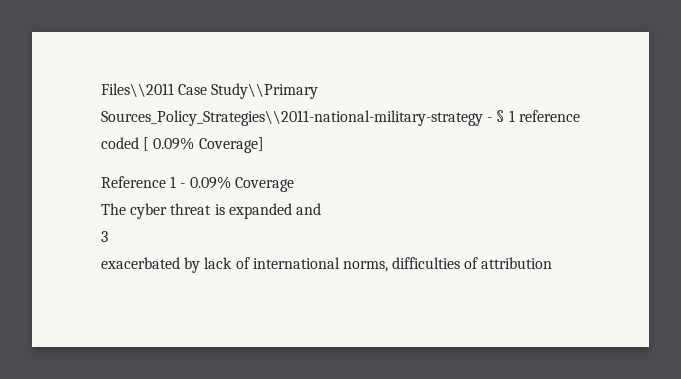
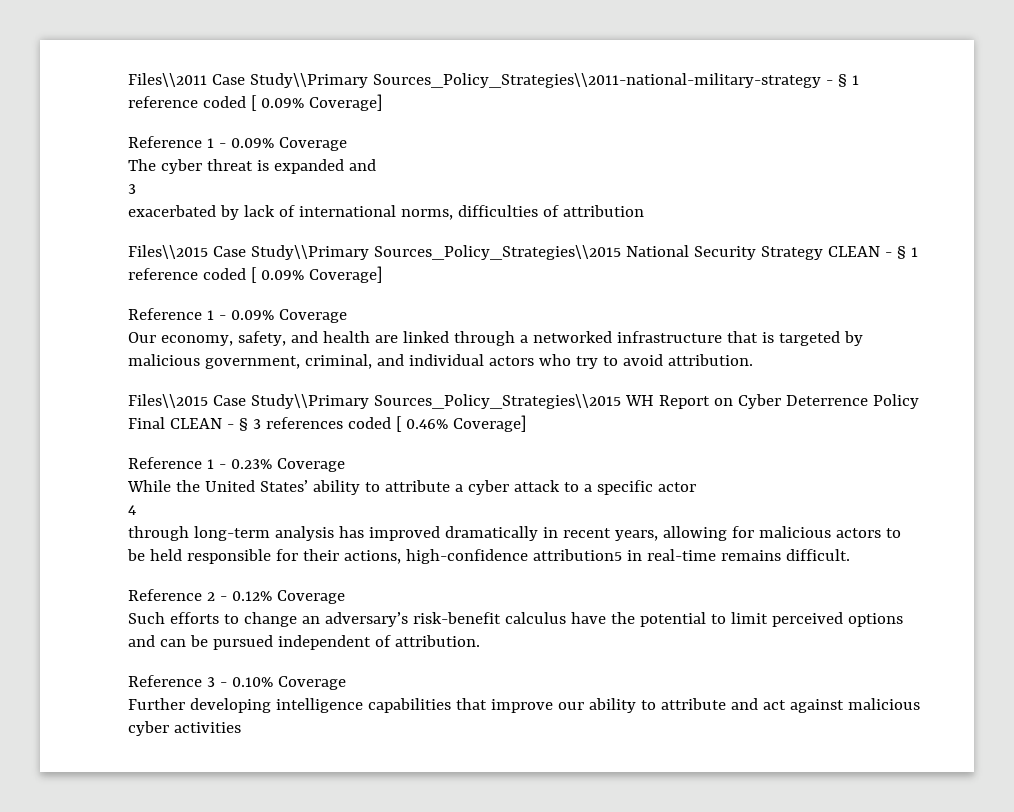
(553, 263) none -> [128,245,918,260] [128,266,382,283] [128,308,347,323] [128,331,863,346] [128,354,753,369] [128,394,919,409] [128,415,526,432] [128,457,345,472] [127,480,696,495] [128,505,136,515] [128,526,901,541] [127,549,850,564] [128,589,345,604] [128,612,903,627] [128,635,480,650] [128,675,346,690] [128,698,920,713] [128,721,241,736] // Files\\2015 Case Study\\Primary Sources_Policy_Strategies\\2015 National Security Strategy CLEAN - § 1 reference coded [ 0.09% Coverage] // Reference 1 - 0.09% Coverage // Our economy, safety, and health are linked through a networked infrastructure that is targeted by malicious government, criminal, and individual actors who try to avoid attribution. // Files\\2015 Case Study\\Primary Sources_Policy_Strategies\\2015 WH Report on Cyber Deterrence Policy Final CLEAN - § 3 references coded [ 0.46% Coverage] // Reference 1 - 0.23% Coverage // While the United States’ ability to attribute a cyber attack to a specific actor // 4 // through long-term analysis has improved dramatically in recent years, allowing for malicious actors to be held responsible for their actions, high-confidence attribution5 in real-time remains difficult. // Reference 2 - 0.12% Coverage // Such efforts to change an adversary’s risk-benefit calculus have the potential to limit perceived options and can be pursued independent of attribution. // Reference 3 - 0.10% Coverage // Further developing intelligence capabilities that improve our ability to attribute and act against malicious cyber activities

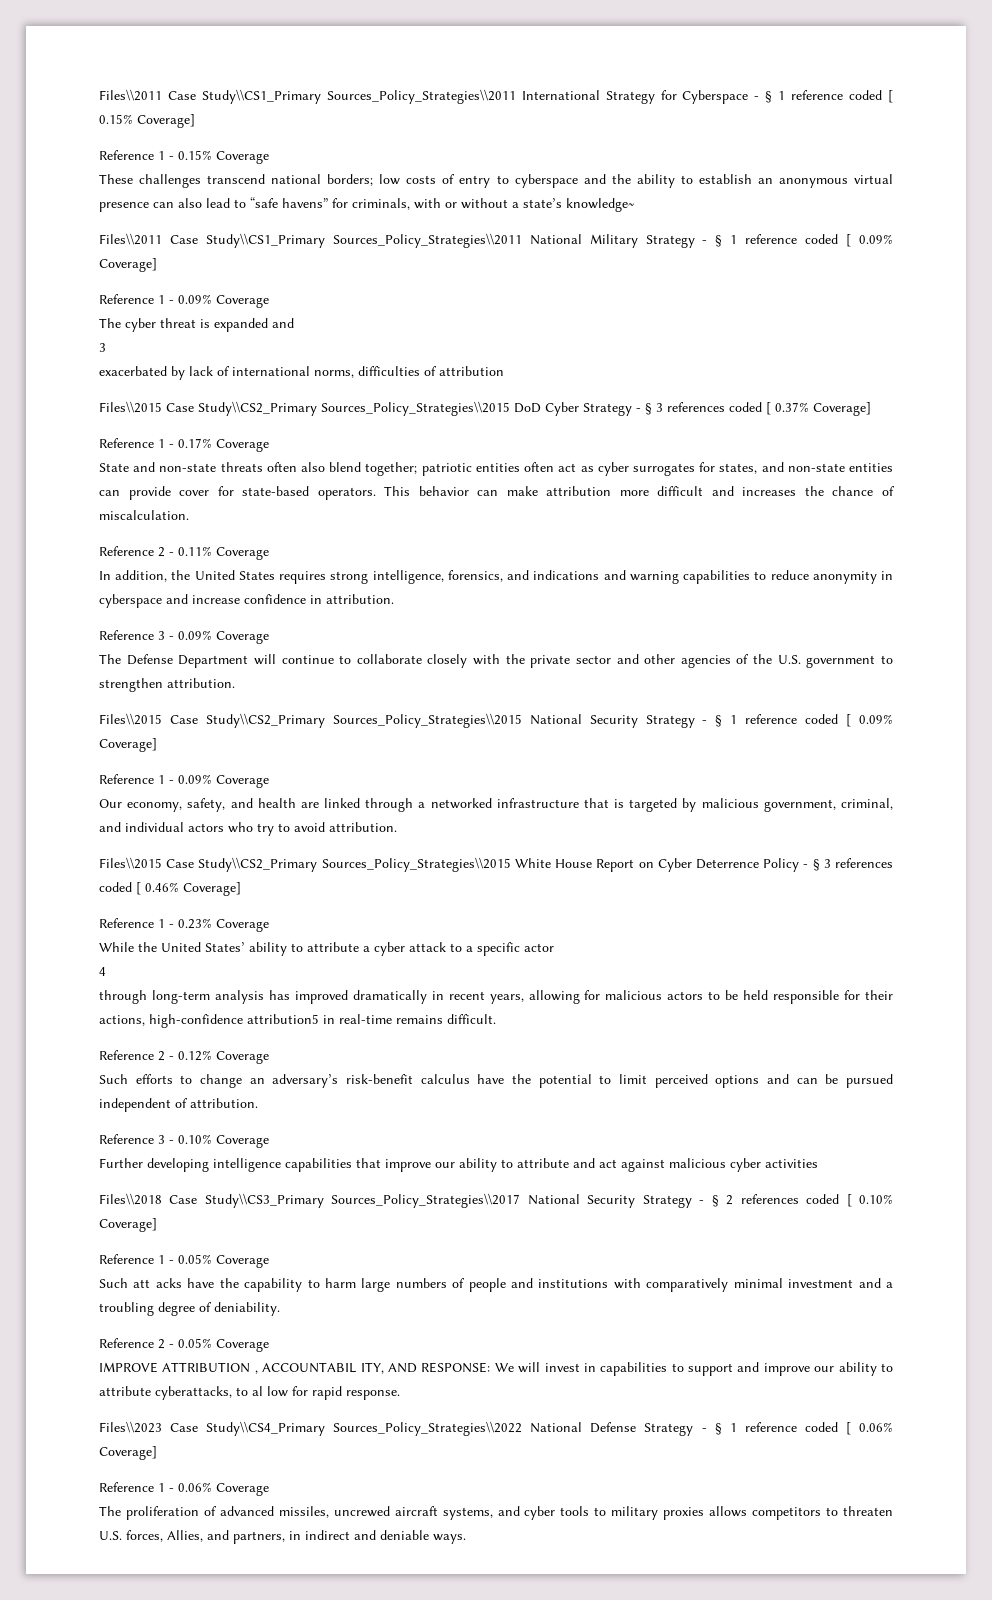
[128,73,821,88] Files\\2011 Case Study\\Primary Sources_Policy_Strategies\\2011-national-military-strategy -> [99,89,893,104] [99,114,195,128] [99,150,269,164] [99,174,893,188] [99,197,634,212] [99,233,695,248] Files\\2011 Case Study\\CS1_Primary Sources_Policy_Strategies\\2011 International Strategy for Cyberspace - § 1 reference coded [ 0.15% Coverage] // Reference 1 - 0.15% Coverage // These challenges transcend national borders; low costs of entry to cyberspace and the ability to establish an anonymous virtual presence can also lead to “safe havens” for criminals, with or without a state’s knowledge~ // Files\\2011 Case Study\\CS1_Primary Sources_Policy_Strategies\\2011 National Military Strategy
[250,245,369,260] Study\\Primary -> [198,401,871,416] [99,438,269,452] [99,462,894,476] [99,486,895,500] [99,510,189,520] [99,546,269,560] [99,570,894,584] [99,594,394,608] [99,630,269,644] [99,654,894,668] [99,678,235,692] [99,713,325,728] Study\\CS2_Primary Sources_Policy_Strategies\\2015 DoD Cyber Strategy - § 3 references coded [ 0.37% Coverage] // Reference 1 - 0.17% Coverage // State and non-state threats often also blend together; patriotic entities often act as cyber surrogates for states, and non-state entities can provide cover for state-based operators. This behavior can make attribution more difficult and increases the chance of miscalculation. // Reference 2 - 0.11% Coverage // In addition, the United States requires strong intelligence, forensics, and indications and warning capabilities to reduce anonymity in cyberspace and increase confidence in attribution. // Reference 3 - 0.09% Coverage // The Defense Department will continue to collaborate closely with the private sector and other agencies of the U.S. government to strengthen attribution. // Files\\2015 Case Study\\CS2_Primary
[827,246,880,257] CLEAN -> (695, 721) none
[250,394,654,409] Study\\Primary Sources_Policy_Strategies\\2015 WH -> [198,857,593,872] Study\\CS2_Primary Sources_Policy_Strategies\\2015 White House
[128,417,222,429] Final CLEAN -> (800, 865) none
(241, 727) none -> [99,1193,893,1208] [99,1218,157,1232] [99,1254,269,1268] [99,1278,894,1292] [99,1302,280,1316] [99,1338,269,1352] [99,1362,894,1376] [99,1386,400,1400] [99,1421,894,1436] [99,1446,157,1460] [99,1482,269,1496] [99,1506,894,1520] [99,1530,466,1544] // Files\\2018 Case Study\\CS3_Primary Sources_Policy_Strategies\\2017 National Security Strategy - § 2 references coded [ 0.10% Coverage] // Reference 1 - 0.05% Coverage // Such att acks have the capability to harm large numbers of people and institutions with comparatively minimal investment and a troubling degree of deniability. // Reference 2 - 0.05% Coverage // IMPROVE ATTRIBUTION , ACCOUNTABIL ITY, AND RESPONSE: We will invest in capabilities to support and improve our ability to attribute cyberattacks, to al low for rapid response. // Files\\2023 Case Study\\CS4_Primary Sources_Policy_Strategies\\2022 National Defense Strategy - § 1 reference coded [ 0.06% Coverage] // Reference 1 - 0.06% Coverage // The proliferation of advanced missiles, uncrewed aircraft systems, and cyber tools to military proxies allows competitors to threaten U.S. forces, Allies, and partners, in indirect and deniable ways.

